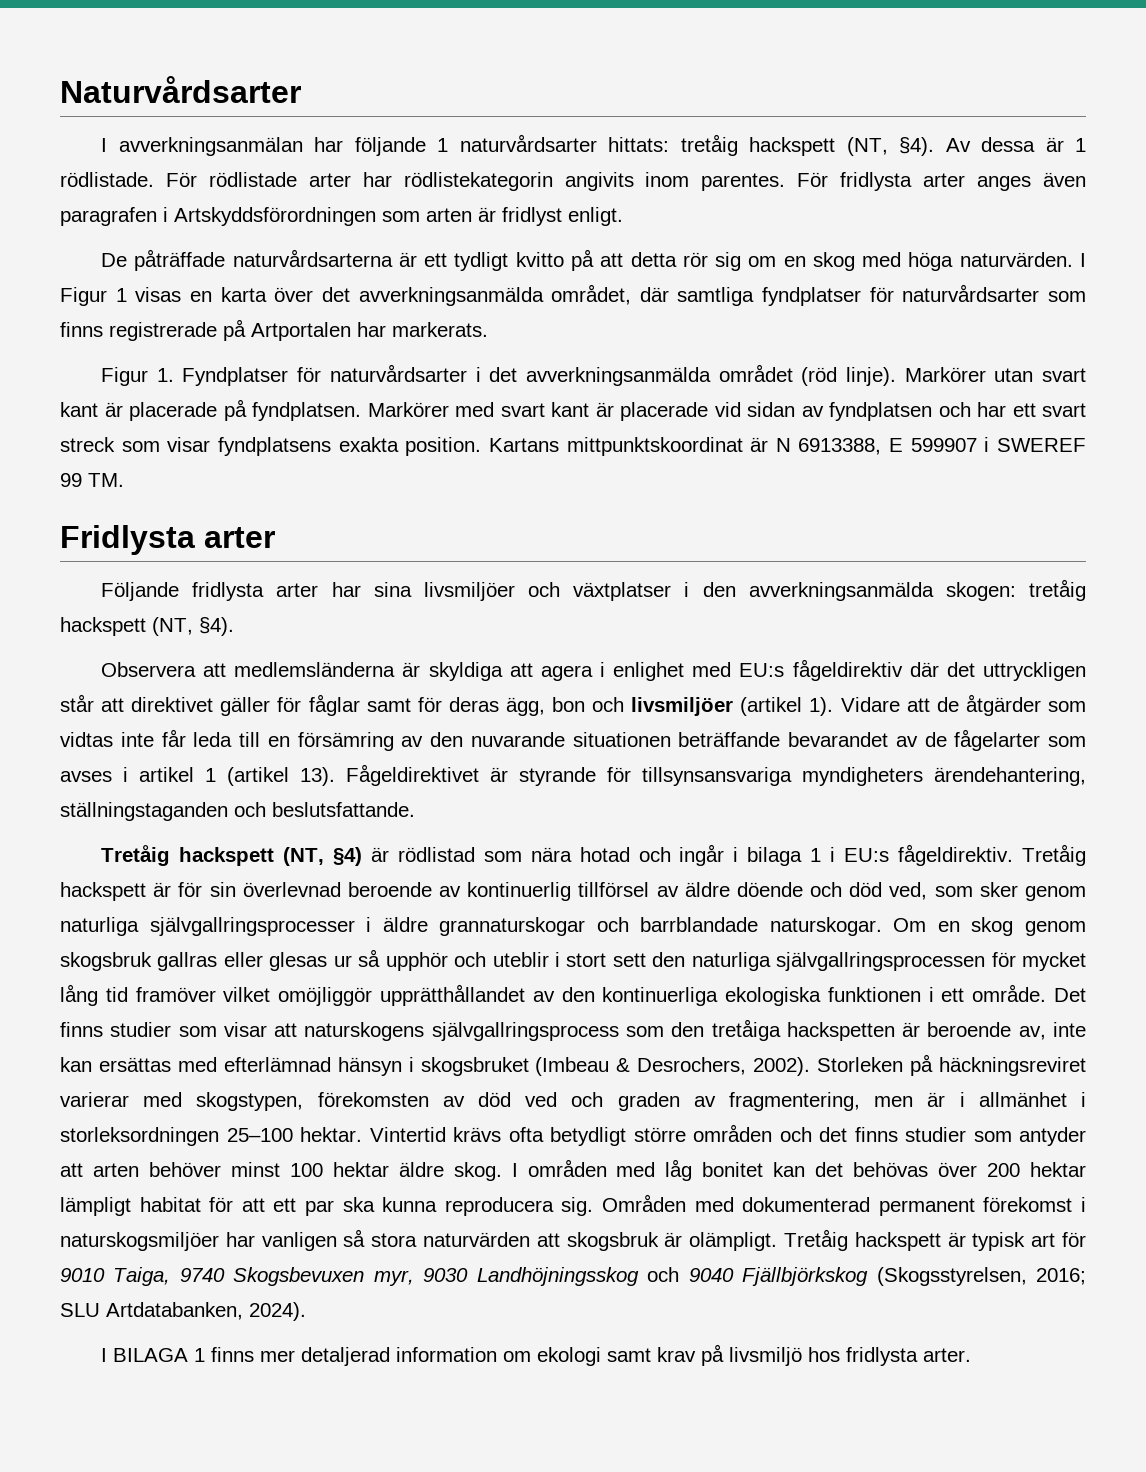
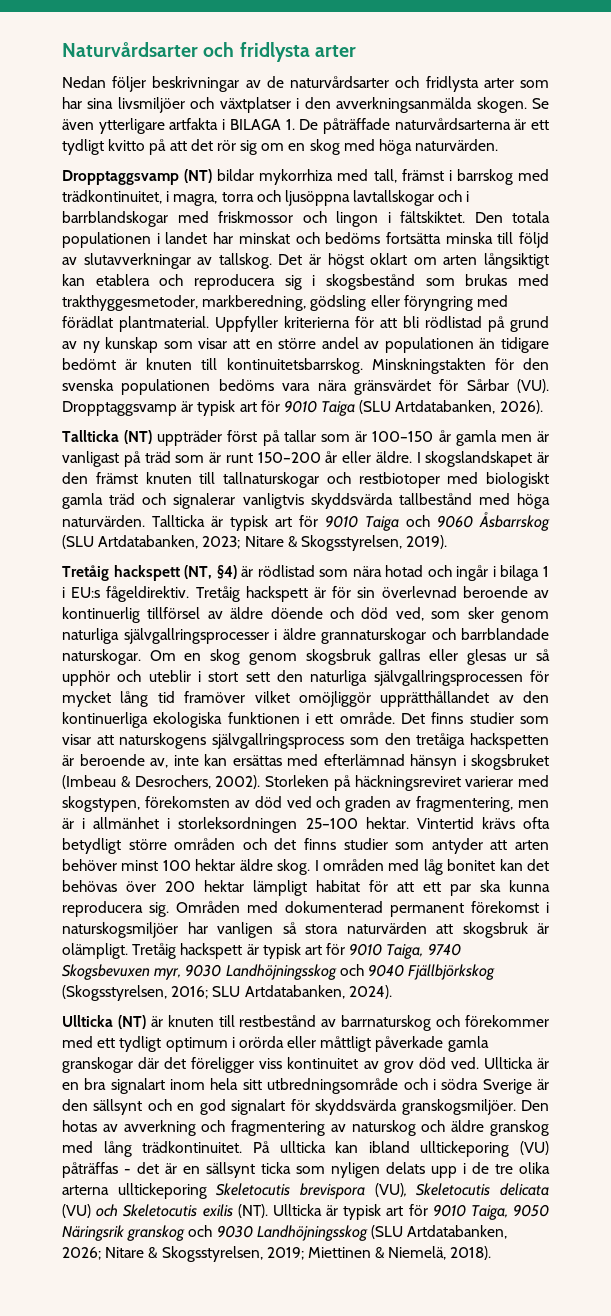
[101,134,1087,156] [60,172,1086,191] [60,207,623,226] // I avverkningsanmälan har följande 1 naturvårdsarter hittats: tretåig hackspett (NT, §4). Av dessa är 1 rödlistade. För rödlistade arter har rödlistekategorin angivits inom parentes. För fridlysta arter anges även paragrafen i Artskyddsförordningen som arten är fridlyst enligt. // -> [203,42,356,62] [62,76,549,92] [62,97,549,113] [62,118,295,134] och fridlysta arter // Nedan följer beskrivningar av de naturvårdsarter och fridlysta arter som har sina livsmiljöer och växtplatser i den avverkningsanmälda skogen. Se även ytterligare artfakta i BILAGA 1.
[630,252,677,267] detta -> [190,139,213,151] det
[1079,253,1086,267] [60,284,1086,306] [60,319,488,341] [101,364,1087,386] [60,399,1086,421] [60,437,1086,456] [60,473,124,487] [60,525,275,555] [101,579,1086,601] [60,617,234,636] [101,659,1086,681] [60,694,1086,716] [60,729,1086,751] [60,764,1086,786] [60,802,415,821] I Figur 1 visas en karta över det avverkningsanmälda området, där samtliga fyndplatser för naturvårdsarter som finns registrerade på Artportalen har markerats. // Figur 1. Fyndplatser för naturvårdsarter i det avverkningsanmälda området (röd linje). Markörer utan svart kant är placerade på fyndplatsen. Markörer med svart kant är placerade vid sidan av fyndplatsen och har ett svart streck som visar fyndplatsens exakta position. Kartans mittpunktskoordinat är N 6913388, E 599907 i SWEREF 99 TM. // Fridlysta arter // Följande fridlysta arter har sina livsmiljöer och växtplatser i den avverkningsanmälda skogen: tretåig hackspett (NT, §4). // Observera att medlemsländerna är skyldiga att agera i enlighet med EU:s fågeldirektiv där det uttryckligen står att direktivet gäller för fåglar samt för deras ägg, bon och livsmiljöer (artikel 1). Vidare att de åtgärder som vidtas inte får leda till en försämring av den nuvarande situationen beträffande bevarandet av de fågelarter som avses i artikel 1 (artikel 13). Fågeldirektivet är styrande för tillsynsansvariga myndigheters ärendehantering, ställningstaganden och beslutsfattande. -> [62,169,549,185] [62,190,470,206] [62,211,550,227] [62,232,549,248] [62,253,550,269] [62,274,549,290] [62,295,508,311] [62,316,549,332] [62,337,549,353] [62,358,549,374] [62,379,549,395] [62,400,543,416] [62,430,549,446] [62,451,549,467] [62,472,549,488] [62,493,550,509] [62,512,550,531] [62,535,448,551] // Dropptaggsvamp (NT) bildar mykorrhiza med tall, främst i barrskog med trädkontinuitet, i magra, torra och ljusöppna lavtallskogar och i barrblandskogar med friskmossor och lingon i fältskiktet. Den totala populationen i landet har minskat och bedöms fortsätta minska till följd av slutavverkningar av tallskog. Det är högst oklart om arten långsiktigt kan etablera och reproducera sig i skogsbestånd som brukas med trakthyggesmetoder, markberedning, gödsling eller föryngring med förädlat plantmaterial. Uppfyller kriterierna för att bli rödlistad på grund av ny kunskap som visar att en större andel av populationen än tidigare bedömt är knuten till kontinuitetsbarrskog. Minskningstakten för den svenska populationen bedöms vara nära gränsvärdet för Sårbar (VU). Dropptaggsvamp är typisk art för 9010 Taiga (SLU Artdatabanken, 2026). // Tallticka (NT) uppträder först på tallar som är 100–150 år gamla men är vanligast på träd som är runt 150–200 år eller äldre. I skogslandskapet är den främst knuten till tallnaturskogar och restbiotoper med biologiskt gamla träd och signalerar vanligtvis skyddsvärda tallbestånd med höga naturvärden. Tallticka är typisk art för 9010 Taiga och 9060 Åsbarrskog (SLU Artdatabanken, 2023; Nitare & Skogsstyrelsen, 2019).
[101,1344,972,1366] I BILAGA 1 finns mer detaljerad information om ekologi samt krav på livsmiljö hos fridlysta arter. -> [62,1015,549,1031] [62,1036,489,1052] [62,1057,549,1073] [62,1078,549,1094] [62,1099,549,1115] [62,1120,549,1136] [62,1141,549,1157] [62,1162,550,1178] [62,1183,549,1199] [62,1204,549,1220] [62,1225,508,1241] [62,1246,492,1262] Ullticka (NT) är knuten till restbestånd av barrnaturskog och förekommer med ett tydligt optimum i orörda eller måttligt påverkade gamla granskogar där det föreligger viss kontinuitet av grov död ved. Ullticka är en bra signalart inom hela sitt utbredningsområde och i södra Sverige är den sällsynt och en god signalart för skyddsvärda granskogsmiljöer. Den hotas av avverkning och fragmentering av naturskog och äldre granskog med lång trädkontinuitet. På ullticka kan ibland ulltickeporing (VU) påträffas - det är en sällsynt ticka som nyligen delats upp i de tre olika arterna ulltickeporing Skeletocutis brevispora (VU), Skeletocutis delicata (VU) och Skeletocutis exilis (NT). Ullticka är typisk art för 9010 Taiga, 9050 Näringsrik granskog och 9030 Landhöjningsskog (SLU Artdatabanken, 2026; Nitare & Skogsstyrelsen, 2019; Miettinen & Niemelä, 2018).

